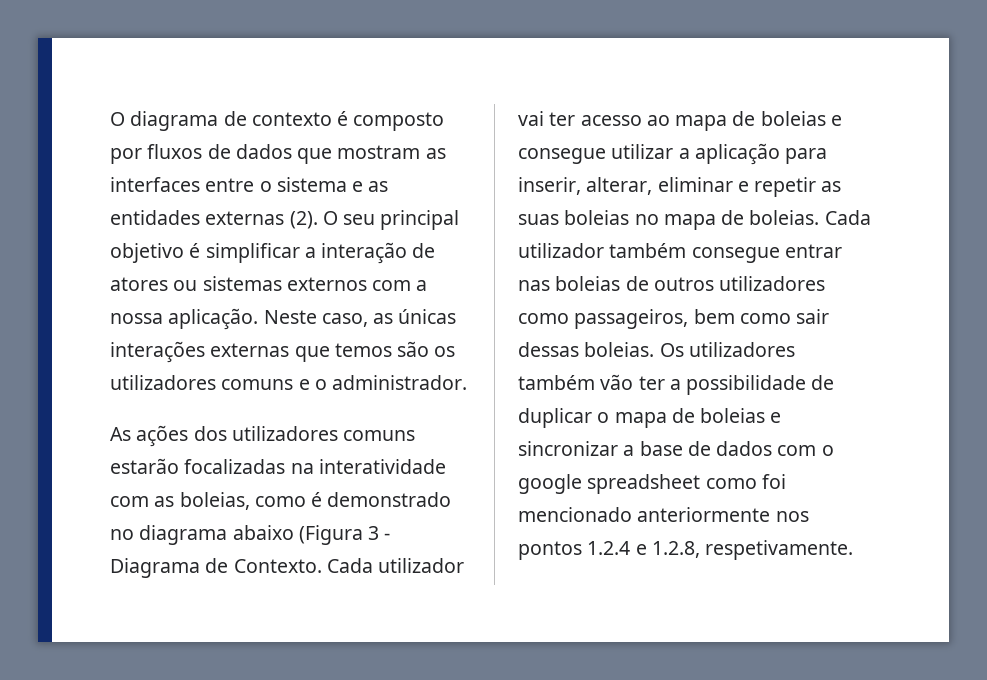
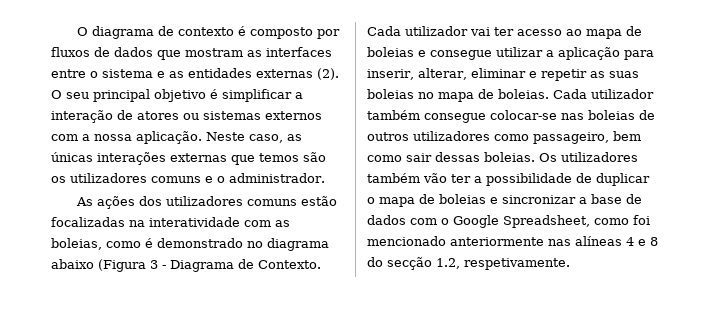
[110,458,179,474] estarão -> [300,196,337,206] estão
[784,244,842,258] entrar -> [490,110,557,120] colocar-se
[574,309,689,329] passageiros, -> [533,132,609,144] passageiro,
[518,474,701,494] google spreadsheet -> [453,215,590,228] Google Spreadsheet,
[775,511,809,522] [518,541,700,560] nos pontos 1.2.4 e 1.2.8, -> [548,236,658,246] [367,257,460,270] nas alíneas 4 e 8 do secção 1.2,

